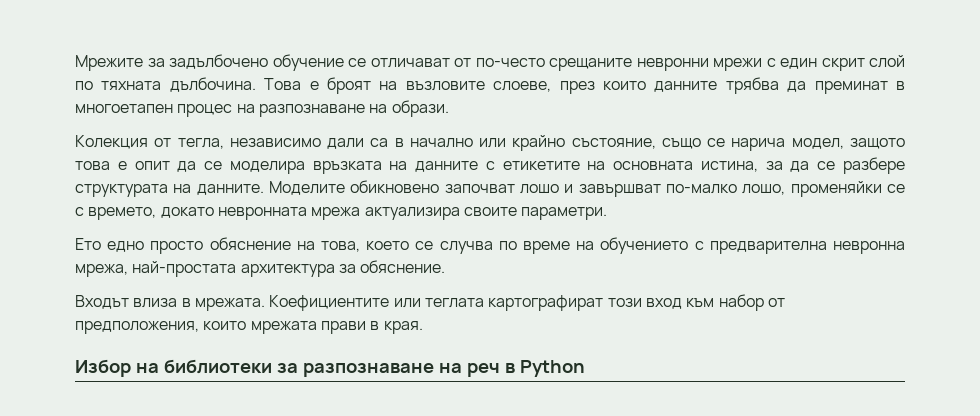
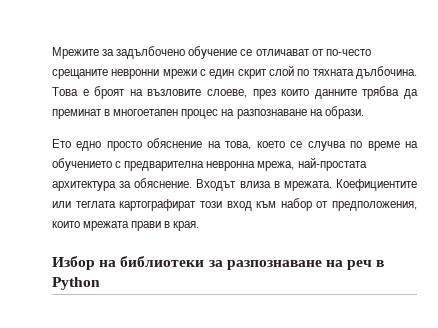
[75,135,905,151] [75,157,905,174] [75,180,905,197] [75,207,608,220] // Колекция от тегла, независимо дали са в начално или крайно състояние, също се нарича модел, защото това е опит да се моделира връзката на данните с етикетите на основната истина, за да се разбере структурата на данните. Моделите обикновено започват лошо и завършват по-малко лошо, променяйки се с времето, докато невронната мрежа актуализира своите параметри. -> (364, 112) none
(446, 266) // -> (193, 183) none

